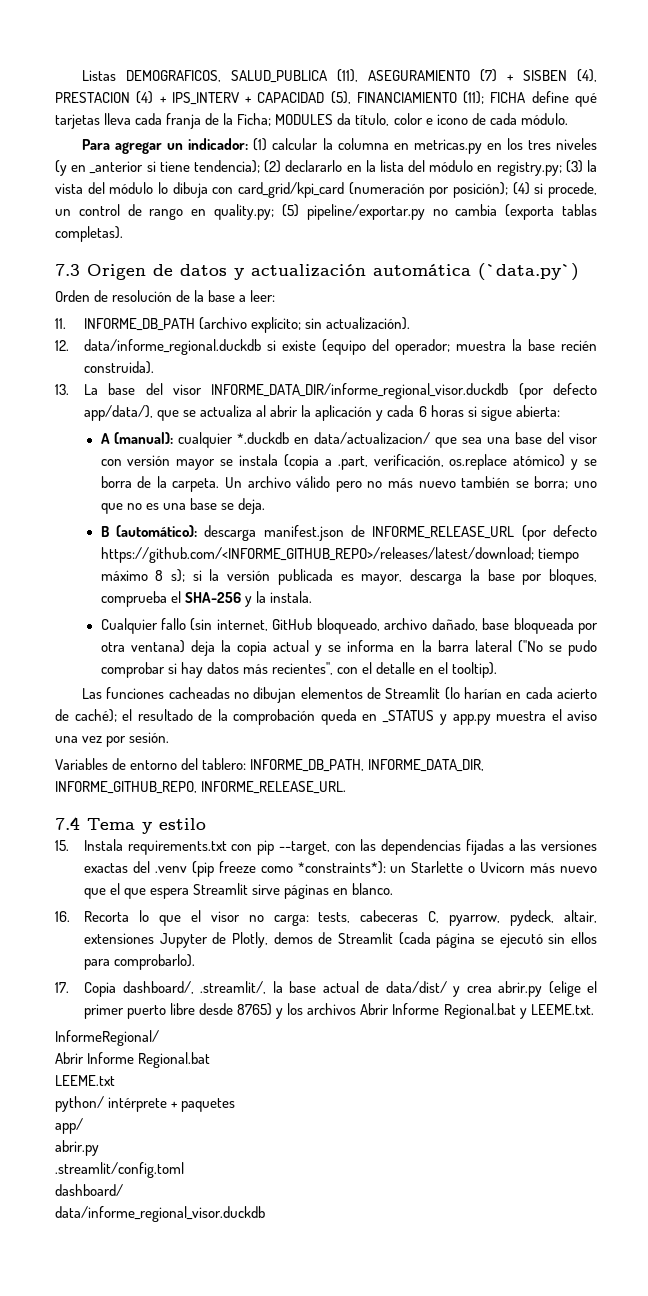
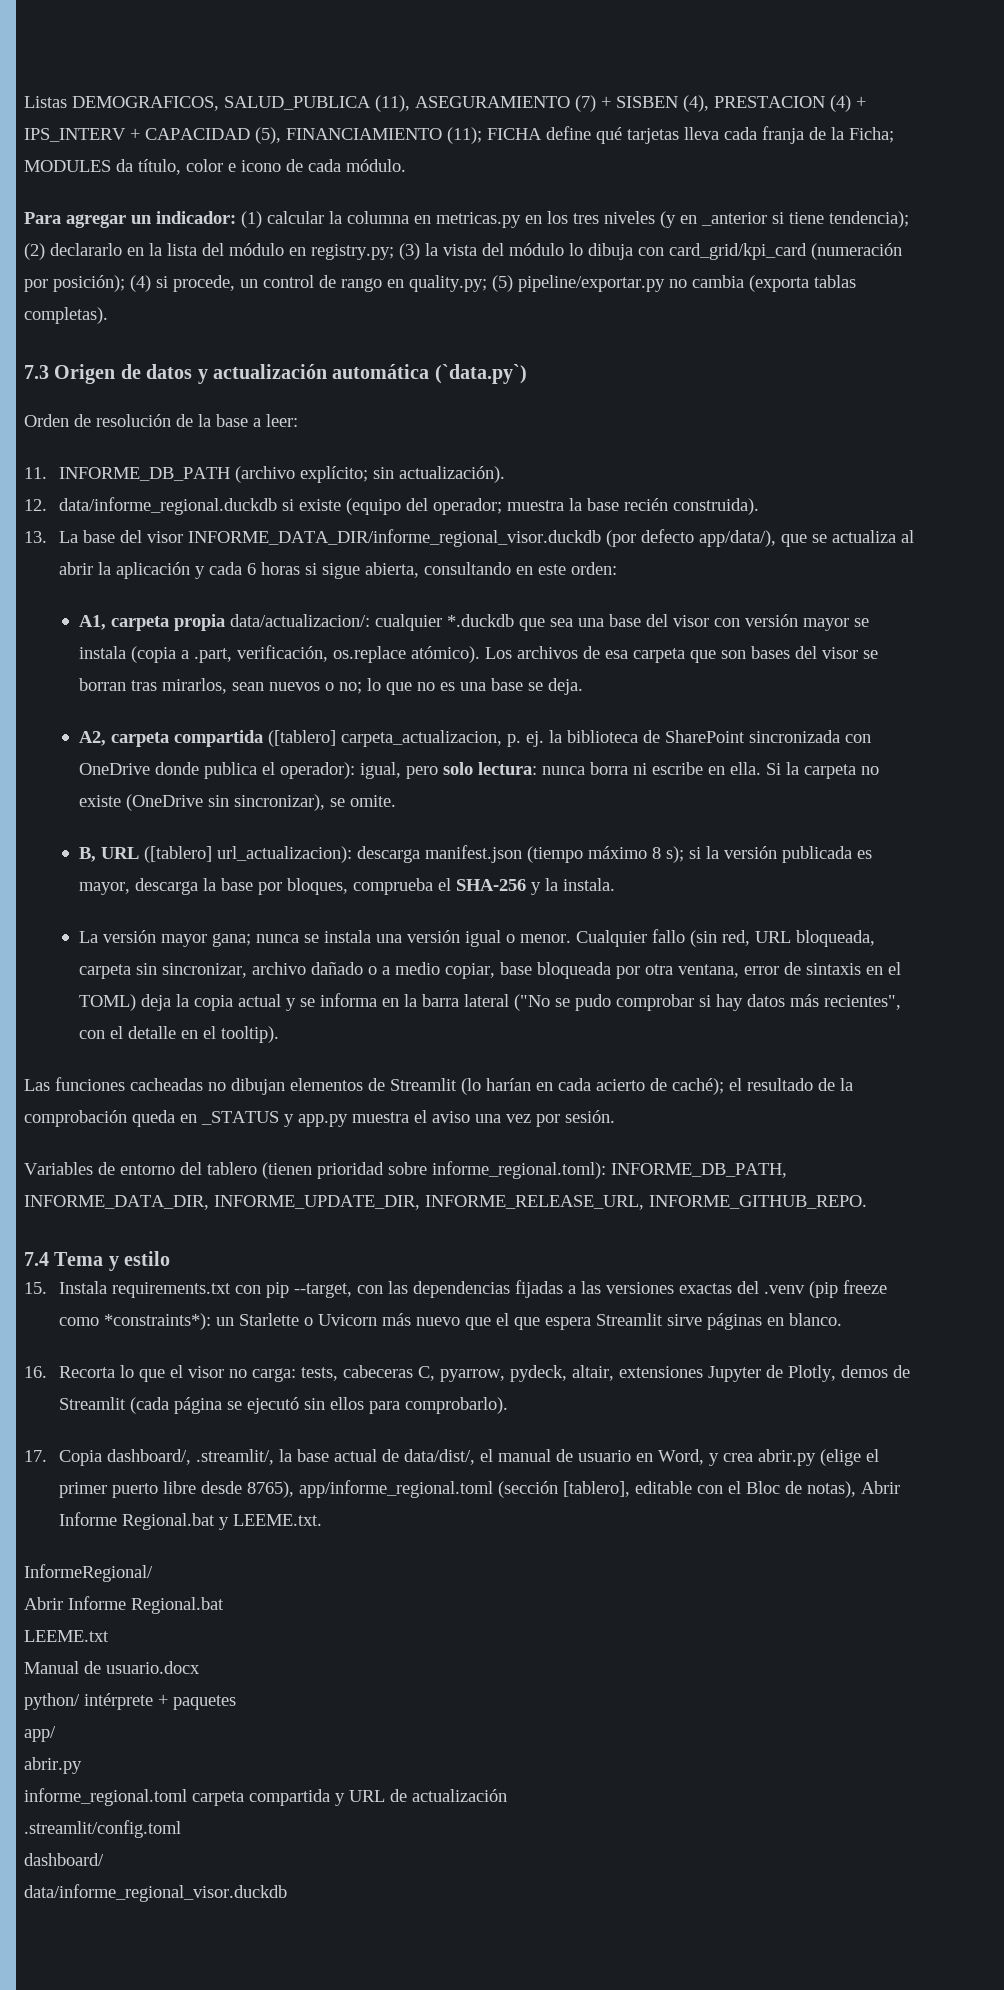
[515,405,560,417] [100,432,431,448] abierta: // A (manual): cualquier *.duckdb en data/actualizacion/ -> [364,562,617,578] [79,614,515,631] abierta, consultando en este orden: // A1, carpeta propia data/actualizacion/: cualquier *.duckdb
[513,454,598,470] [100,476,597,492] atómico) y se borra de la carpeta. Un archivo válido pero no más nuevo también se borra; uno -> [411,646,879,663] [79,678,382,694] atómico). Los archivos de esa carpeta que son bases del visor se borran tras mirarlos, sean nuevos o no; lo
[100,525,597,541] [100,547,579,563] B (automático): descarga manifest.json de INFORME_RELEASE_URL (por defecto https://github.com/<INFORME_GITHUB_REPO>/releases/latest/download; tiempo -> [79,730,872,747] [79,762,880,779] [79,794,397,811] [79,845,584,863] A2, carpeta compartida ([tablero] carpeta_actualizacion, p. ej. la biblioteca de SharePoint sincronizada con OneDrive donde publica el operador): igual, pero solo lectura: nunca borra ni escribe en ella. Si la carpeta no existe (OneDrive sin sincronizar), se omite. // B, URL ([tablero] url_actualizacion): descarga manifest.json (tiempo
[100,618,599,634] [100,640,185,653] Cualquier fallo (sin internet, GitHub bloqueado, archivo dañado, base bloqueada por otra ventana) -> [79,929,876,947] [79,962,902,979] [79,994,137,1011] La versión mayor gana; nunca se instala una versión igual o menor. Cualquier fallo (sin red, URL bloqueada, carpeta sin sincronizar, archivo dañado o a medio copiar, base bloqueada por otra ventana, error de sintaxis en el TOML)
[202,758,485,772] [55,781,347,794] tablero: INFORME_DB_PATH, INFORME_DATA_DIR, INFORME_GITHUB_REPO, INFORME_RELEASE_URL. -> [207,1161,787,1179] [24,1195,867,1210] tablero (tienen prioridad sobre informe_regional.toml): INFORME_DB_PATH, INFORME_DATA_DIR, INFORME_UPDATE_DIR, INFORME_RELEASE_URL, INFORME_GITHUB_REPO.
[385,981,447,993] data/dist/ -> [403,1449,704,1465] data/dist/, el manual de usuario en Word,
[237,1003,357,1019] 8765) y los archivos -> [246,1480,856,1498] 8765), app/informe_regional.toml (sección [tablero], editable con el Bloc de notas),
(115, 1080) none -> [24,1661,200,1674] // Manual de usuario.docx
(99, 1148) none -> [24,1788,507,1806] // informe_regional.toml carpeta compartida y URL de actualización

